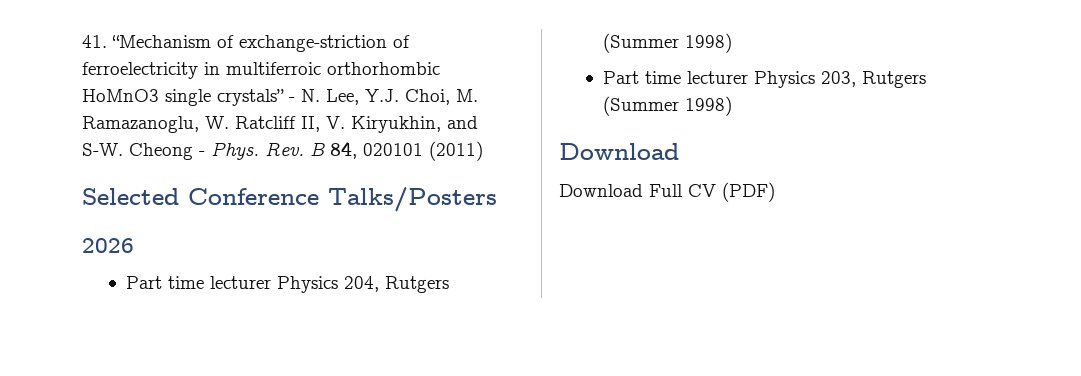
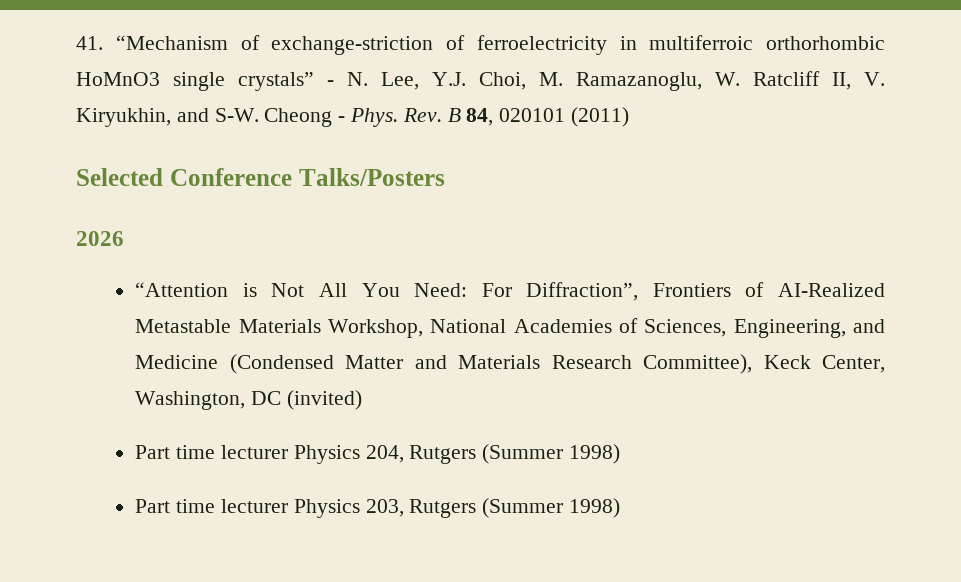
(134, 245) none -> [135,282,885,301] [135,318,885,338] [135,354,885,374] [135,390,362,410] // “Attention is Not All You Need: For Diffraction”, Frontiers of AI-Realized Metastable Materials Workshop, National Academies of Sciences, Engineering, and Medicine (Condensed Matter and Materials Research Committee), Keck Center, Washington, DC (invited)
[559,143,679,160] [559,182,775,202] // Download // Download Full CV (PDF) -> (620, 508) none

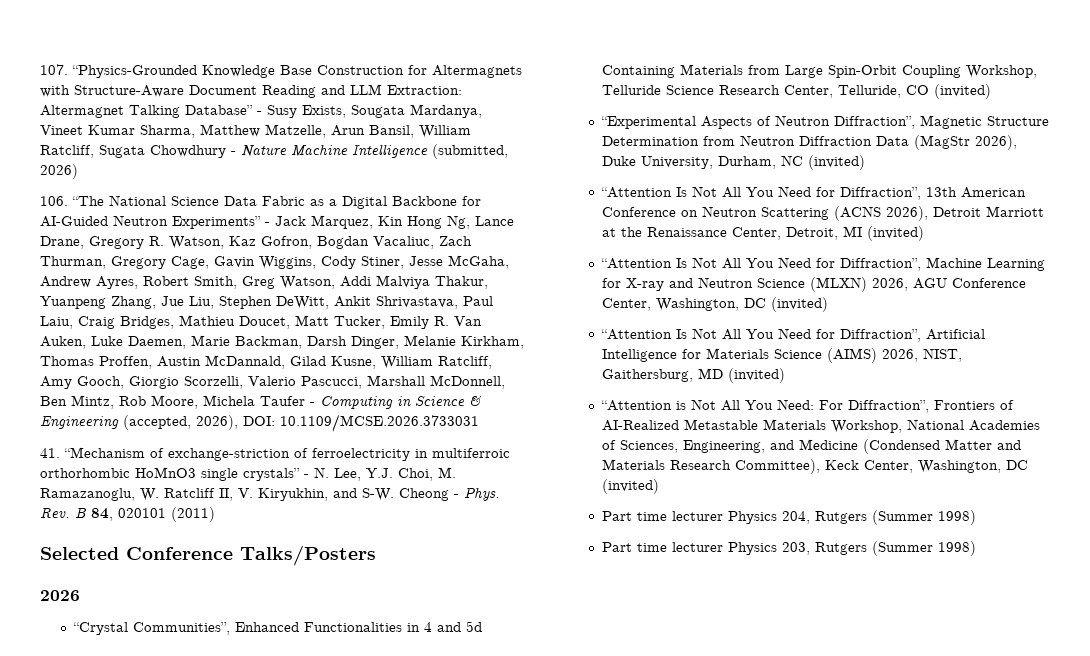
(76, 43) none -> [40,64,522,78] [40,84,462,98] [40,104,482,118] [40,124,471,138] [40,144,508,159] [40,164,78,179] [40,195,481,209] [40,215,514,229] [40,236,472,249] [40,255,509,269] [40,275,488,289] [40,296,493,309] [40,315,482,329] [40,335,524,349] [40,355,492,369] [40,375,505,389] [40,395,482,409] [40,414,479,432] 107. “Physics-Grounded Knowledge Base Construction for Altermagnets with Structure-Aware Document Reading and LLM Extraction: Altermagnet Talking Database” - Susy Exists, Sougata Mardanya, Vineet Kumar Sharma, Matthew Matzelle, Arun Bansil, William Ratcliff, Sugata Chowdhury - Nature Machine Intelligence (submitted, 2026) // 106. “The National Science Data Fabric as a Digital Backbone for AI-Guided Neutron Experiments” - Jack Marquez, Kin Hong Ng, Lance Drane, Gregory R. Watson, Kaz Gofron, Bogdan Vacaliuc, Zach Thurman, Gregory Cage, Gavin Wiggins, Cody Stiner, Jesse McGaha, Andrew Ayres, Robert Smith, Greg Watson, Addi Malviya Thakur, Yuanpeng Zhang, Jue Liu, Stephen DeWitt, Ankit Shrivastava, Paul Laiu, Craig Bridges, Mathieu Doucet, Matt Tucker, Emily R. Van Auken, Luke Daemen, Marie Backman, Darsh Dinger, Melanie Kirkham, Thomas Proffen, Austin McDannald, Gilad Kusne, William Ratcliff, Amy Gooch, Giorgio Scorzelli, Valerio Pascucci, Marshall McDonnell, Ben Mintz, Rob Moore, Michela Taufer - Computing in Science & Engineering (accepted, 2026), DOI: 10.1109/MCSE.2026.3733031 //
(124, 238) none -> [73,621,483,635] [602,64,1038,78] [602,84,992,99] [601,115,1050,129] [602,135,1018,150] [602,155,866,170] [601,186,1027,200] [602,206,1045,221] [602,226,925,241] [601,257,1046,271] [602,277,1027,292] [602,297,829,312] [601,328,986,342] [602,348,963,363] [602,368,786,383] // “Crystal Communities”, Enhanced Functionalities in 4 and 5d Containing Materials from Large Spin-Orbit Coupling Workshop, Telluride Science Research Center, Telluride, CO (invited) // “Experimental Aspects of Neutron Diffraction”, Magnetic Structure Determination from Neutron Diffraction Data (MagStr 2026), Duke University, Durham, NC (invited) // “Attention Is Not All You Need for Diffraction”, 13th American Conference on Neutron Scattering (ACNS 2026), Detroit Marriott at the Renaissance Center, Detroit, MI (invited) // “Attention Is Not All You Need for Diffraction”, Machine Learning for X-ray and Neutron Science (MLXN) 2026, AGU Conference Center, Washington, DC (invited) // “Attention Is Not All You Need for Diffraction”, Artificial Intelligence for Materials Science (AIMS) 2026, NIST, Gaithersburg, MD (invited)

